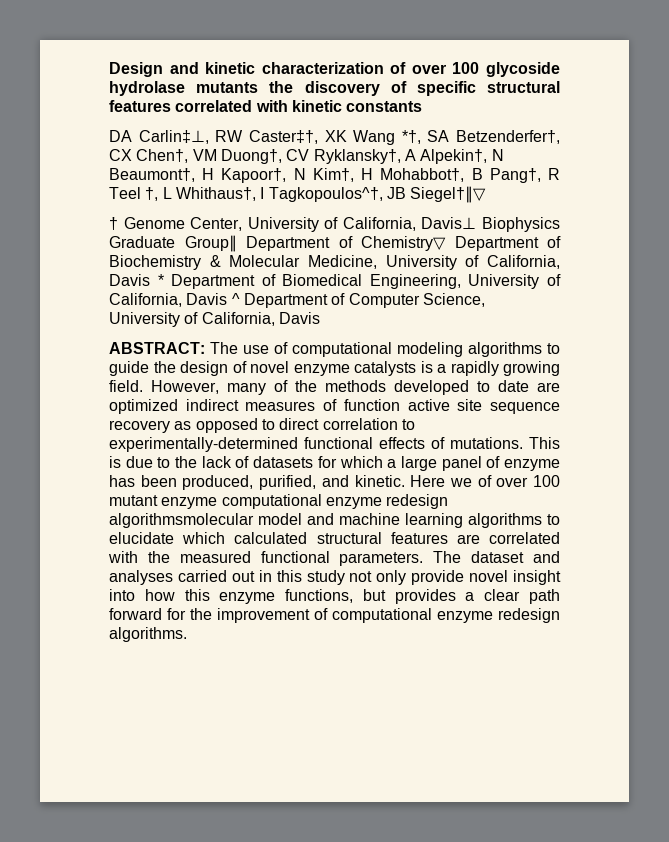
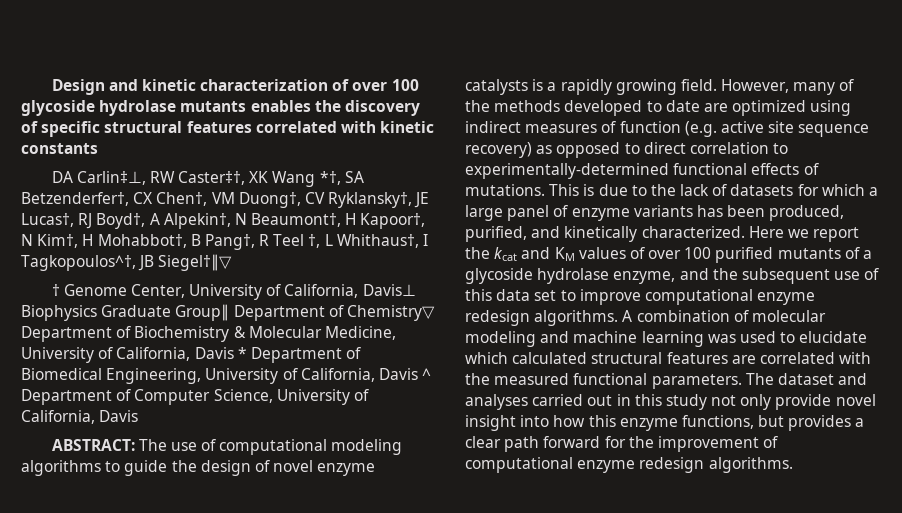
(259, 87) none -> [250,100,311,112] enables
(401, 156) none -> [414,192,430,208] [21,213,146,229] JE Lucas†, RJ Boyd†,
(178, 406) none -> [810,100,852,116] using
(400, 405) none -> [684,121,717,137] (e.g.
[109,420,170,433] recovery -> [465,142,532,158] recovery)
(560, 465) none -> [633,205,693,217] variants
[354,475,560,487] [109,494,449,509] [109,513,302,528] kinetic. Here we of over 100 mutant enzyme computational enzyme redesign algorithmsmolecular model -> [564,226,860,242] [465,247,873,263] [465,268,880,284] [465,289,816,305] [465,310,826,326] [465,331,536,347] kinetically characterized. Here we report the kcat and KM values of over 100 purified mutants of a glycoside hydrolase enzyme, and the subsequent use of this data set to improve computational enzyme redesign algorithms. A combination of molecular modeling
[468,513,542,528] algorithms -> [707,331,776,343] was used

